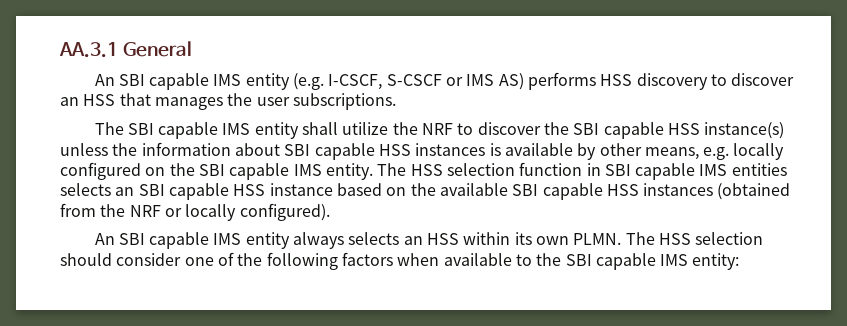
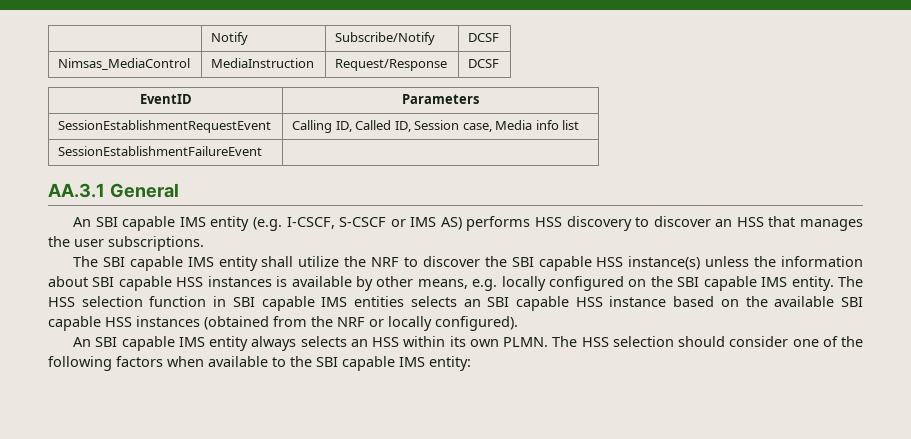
(59, 50) none -> [211,32,249,45] [335,32,436,45] [468,33,500,42] [58,58,191,70] [211,58,315,68] [335,59,448,71] [468,59,500,68] [139,94,192,104] [402,94,479,104] [58,120,272,133] [292,120,580,133] [58,146,263,156] | Notify | Subscribe/Notify | DCSF // Nimsas_MediaControl | MediaInstruction | Request/Response | DCSF // EventID | Parameters // SessionEstablishmentRequestEvent | Calling ID, Called ID, Session case, Media info list // SessionEstablishmentFailureEvent | //

